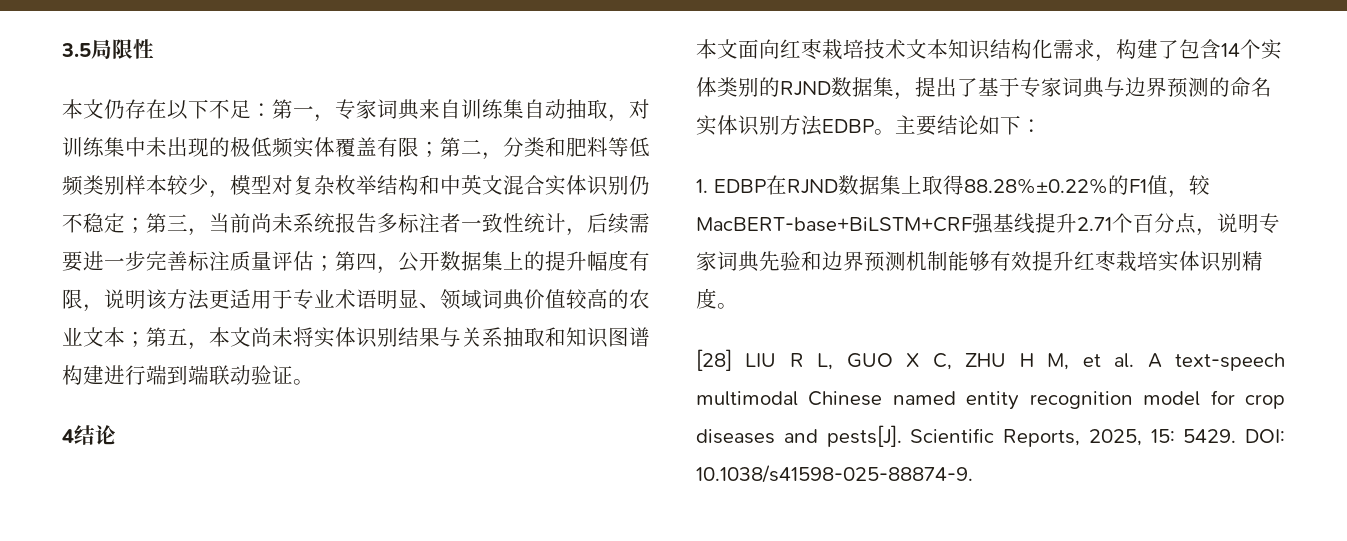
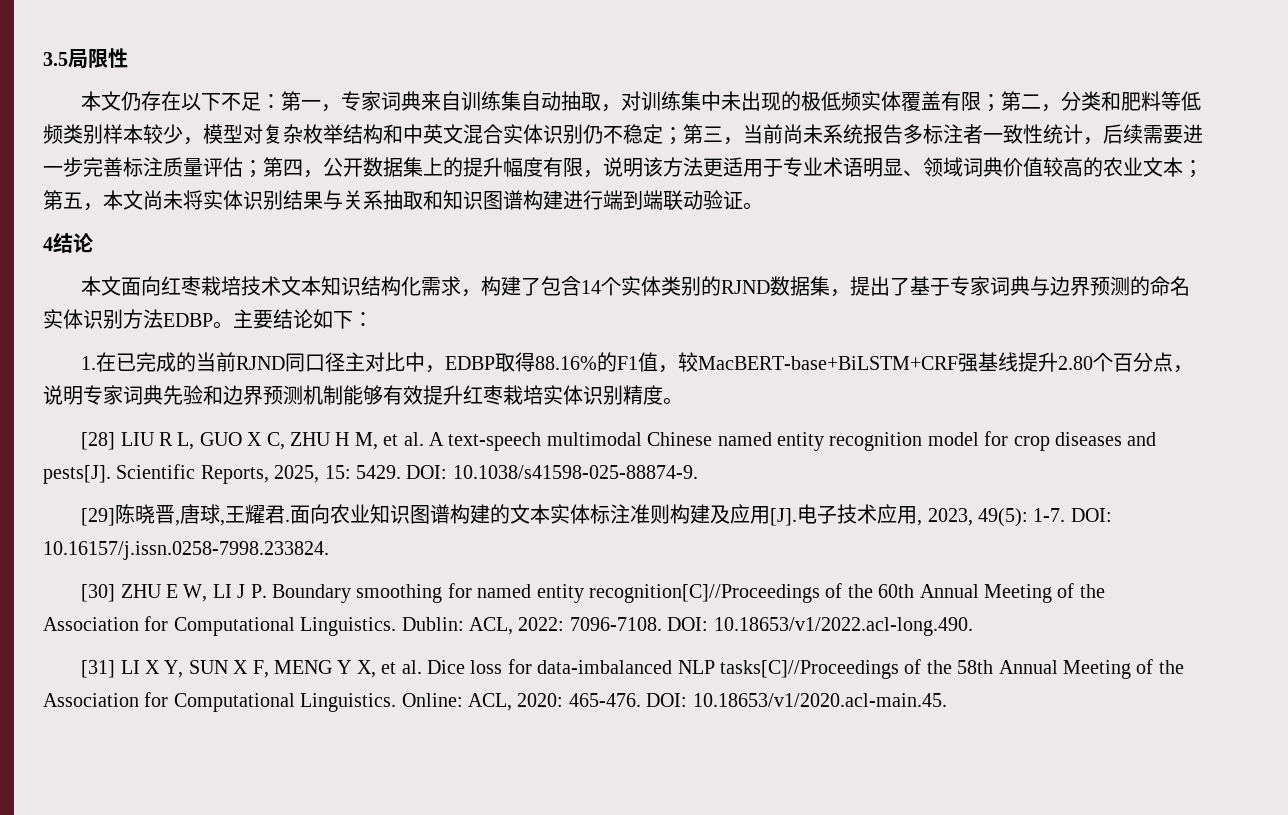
[713,175,1108,195] EDBP在RJND数据集上取得88.28%±0.22% -> [96,352,598,373] 在已完成的当前RJND同口径主对比中，EDBP取得88.16%
[1077,217,1112,231] 2.71 -> [1058,356,1094,370] 2.80
(973, 474) none -> [81,504,1112,527] [43,541,329,560] [81,583,1105,603] [43,616,973,636] [81,659,1184,679] [43,692,947,712] // [29]陈晓晋,唐球,王耀君.面向农业知识图谱构建的文本实体标注准则构建及应用[J].电子技术应用, 2023, 49(5): 1-7. DOI: 10.16157/j.issn.0258-7998.233824. // [30] ZHU E W, LI J P. Boundary smoothing for named entity recognition[C]//Proceedings of the 60th Annual Meeting of the Association for Computational Linguistics. Dublin: ACL, 2022: 7096-7108. DOI: 10.18653/v1/2022.acl-long.490. // [31] LI X Y, SUN X F, MENG Y X, et al. Dice loss for data-imbalanced NLP tasks[C]//Proceedings of the 58th Annual Meeting of the Association for Computational Linguistics. Online: ACL, 2020: 465-476. DOI: 10.18653/v1/2020.acl-main.45.

